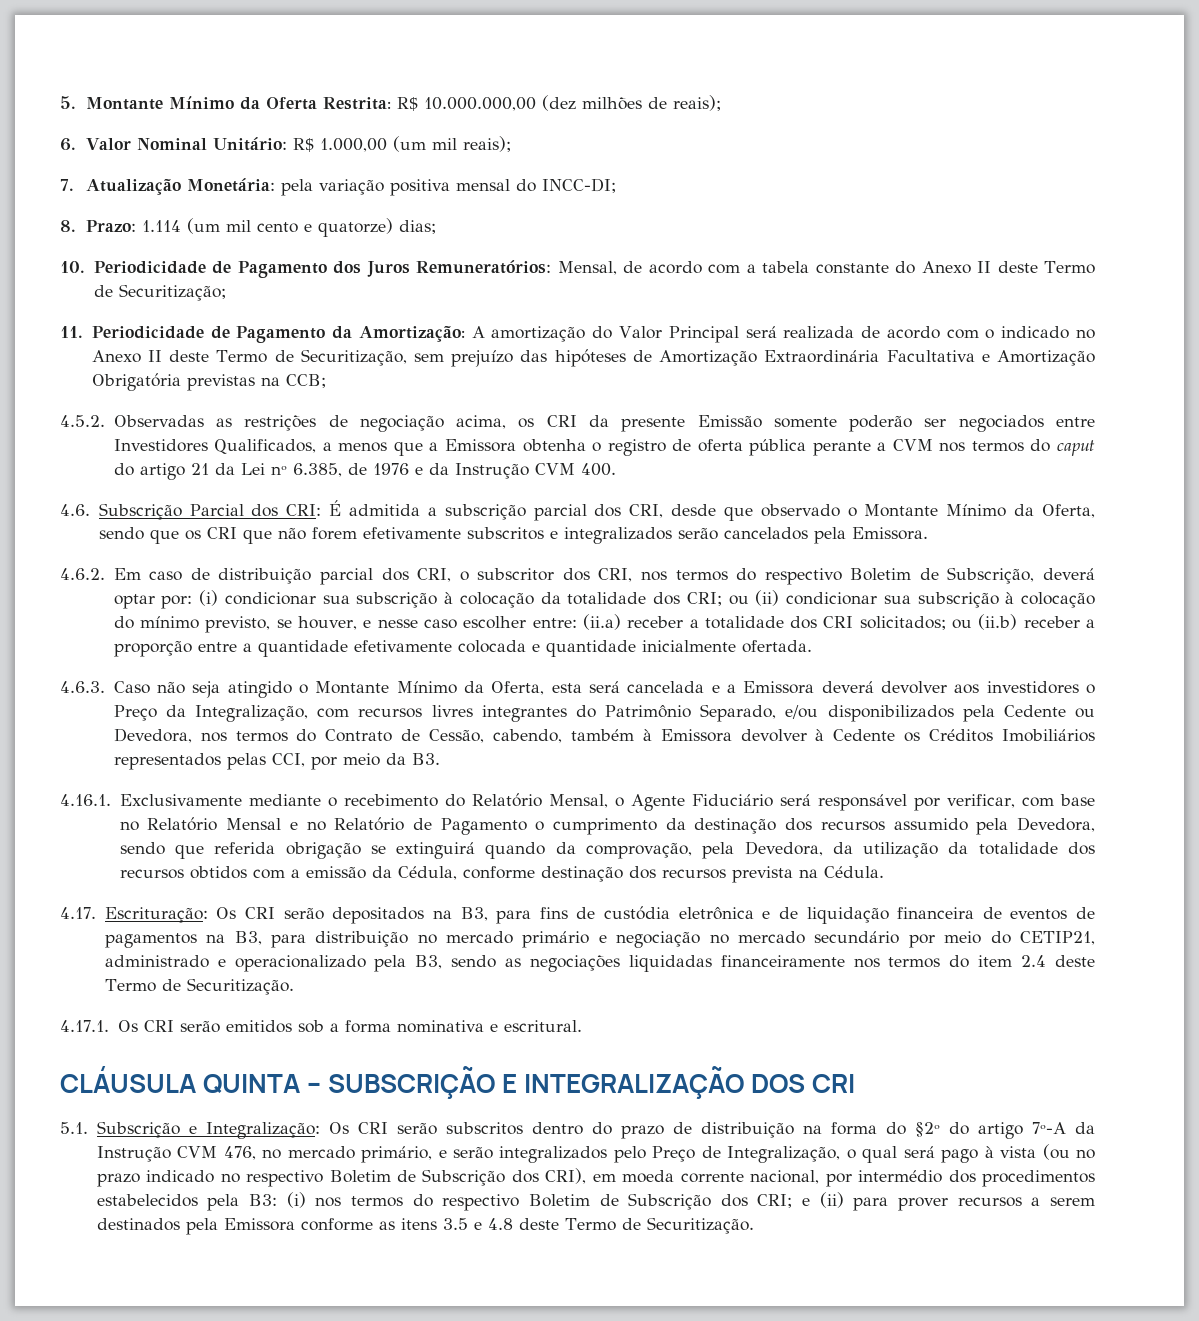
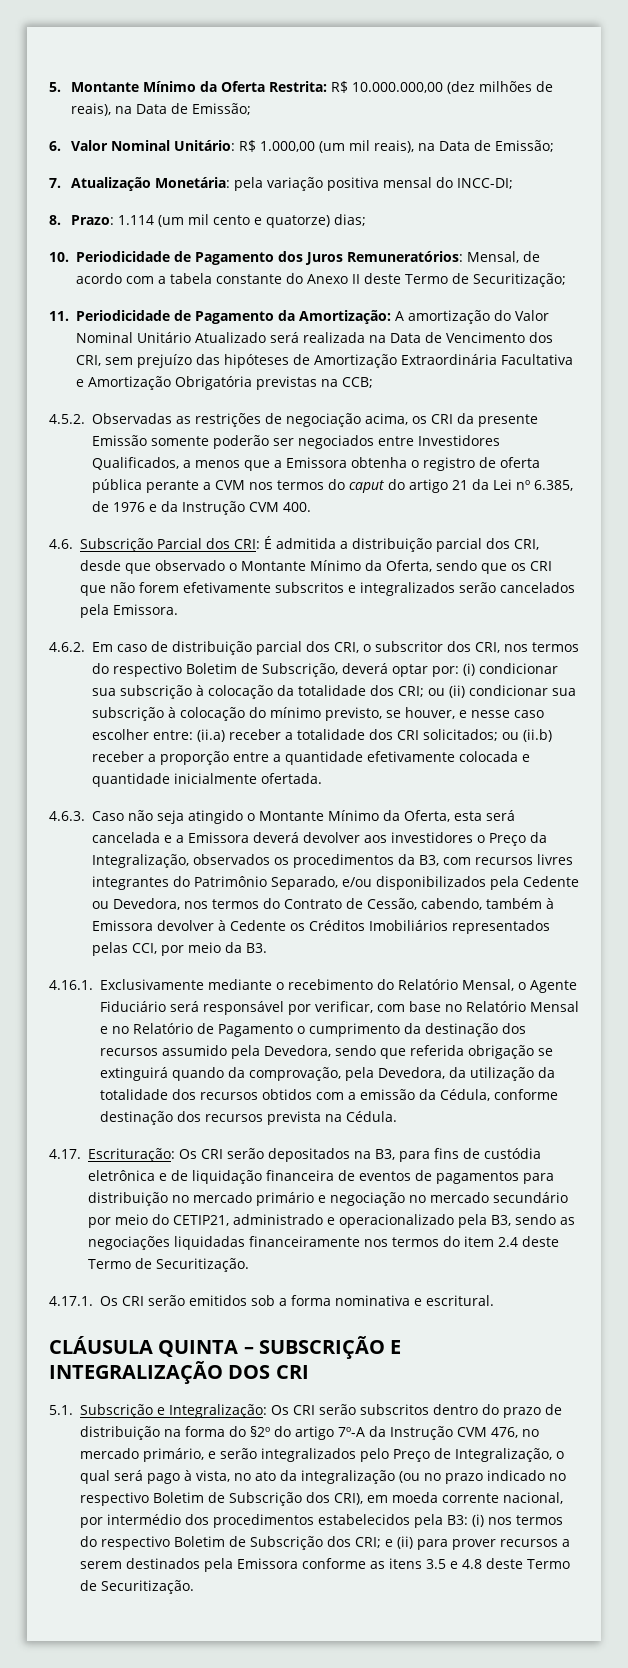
[672,95,721,111] reais); -> [70,103,251,116] reais), na Data de Emissão;
[462,136,511,152] reais); -> [373,140,554,153] reais), na Data de Emissão;
[668,326,1095,343] [91,349,407,366] Principal será realizada de acordo com o indicado no Anexo II deste Termo de Securitização, -> [76,332,553,343] [76,355,101,366] Nominal Unitário Atualizado será realizada na Data de Vencimento dos CRI,
[444,504,526,520] subscrição -> [352,538,432,552] distribuição
(309, 713) none -> [193,854,439,868] observados os procedimentos da B3,
[206,931,262,945] na B3, -> (519, 1177) none
[1000,1146,1037,1158] vista -> [196,1470,395,1484] vista, no ato da integralização

